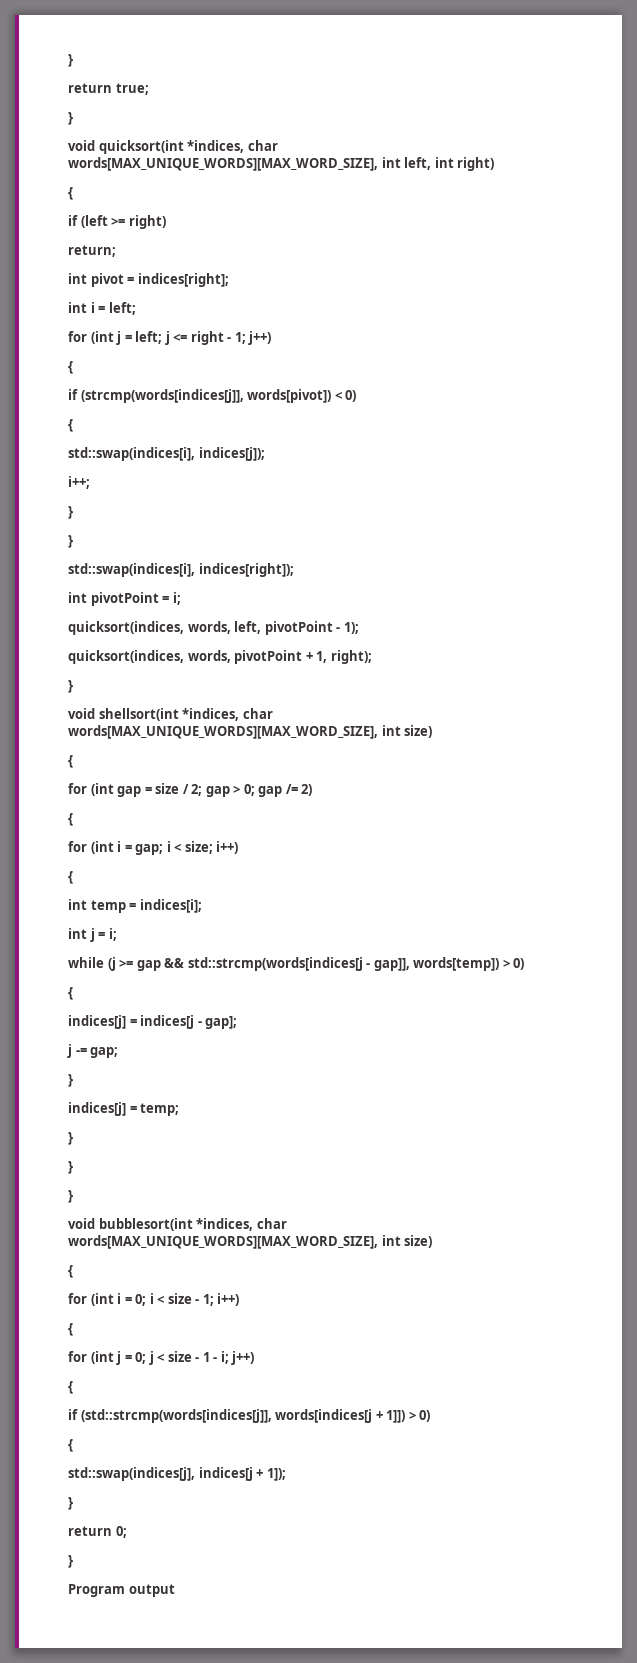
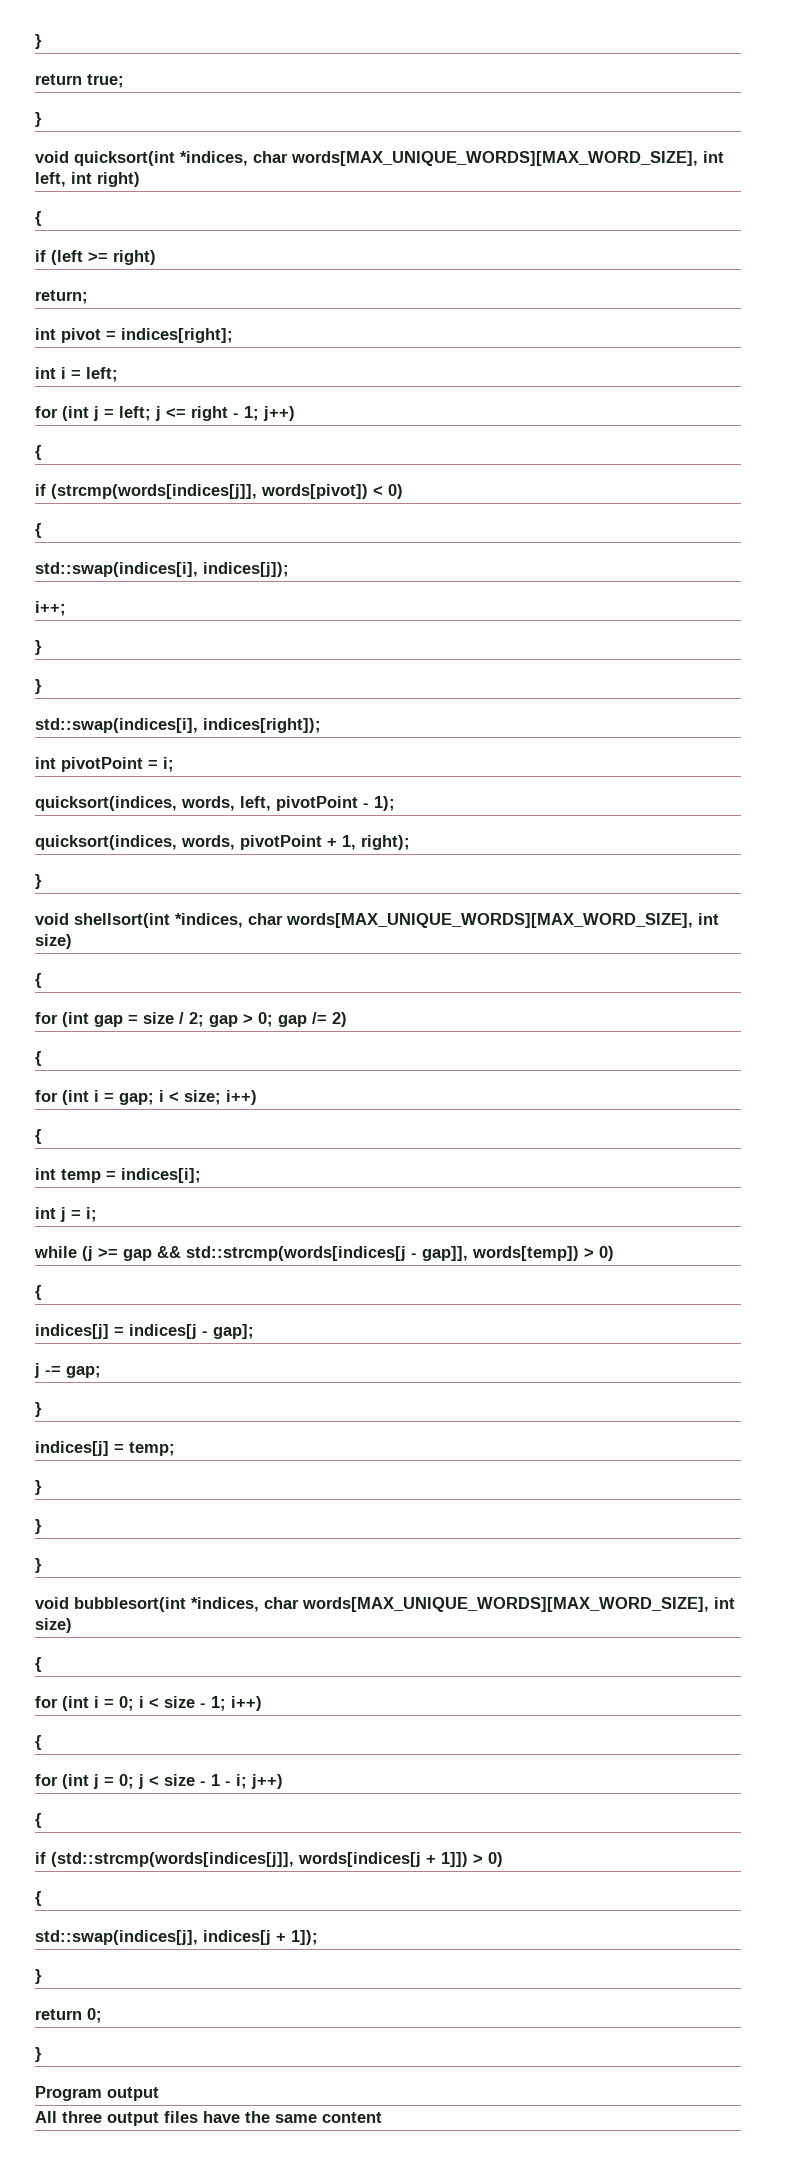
(175, 1590) none -> [35,2111,382,2126] // All three output files have the same content

